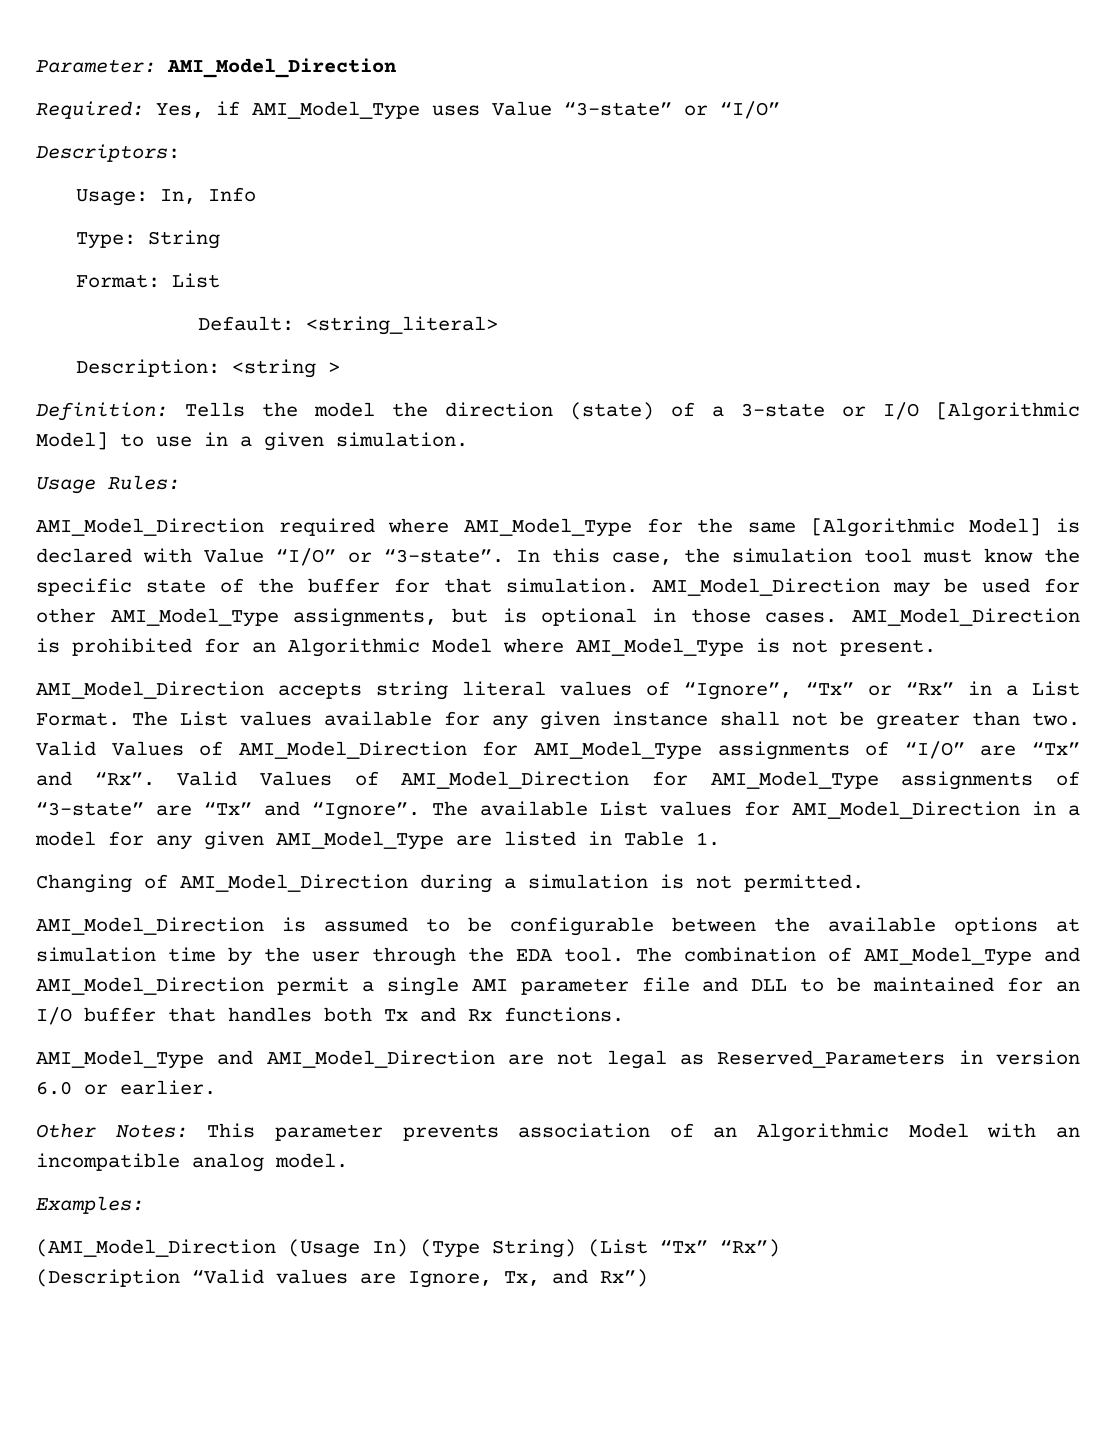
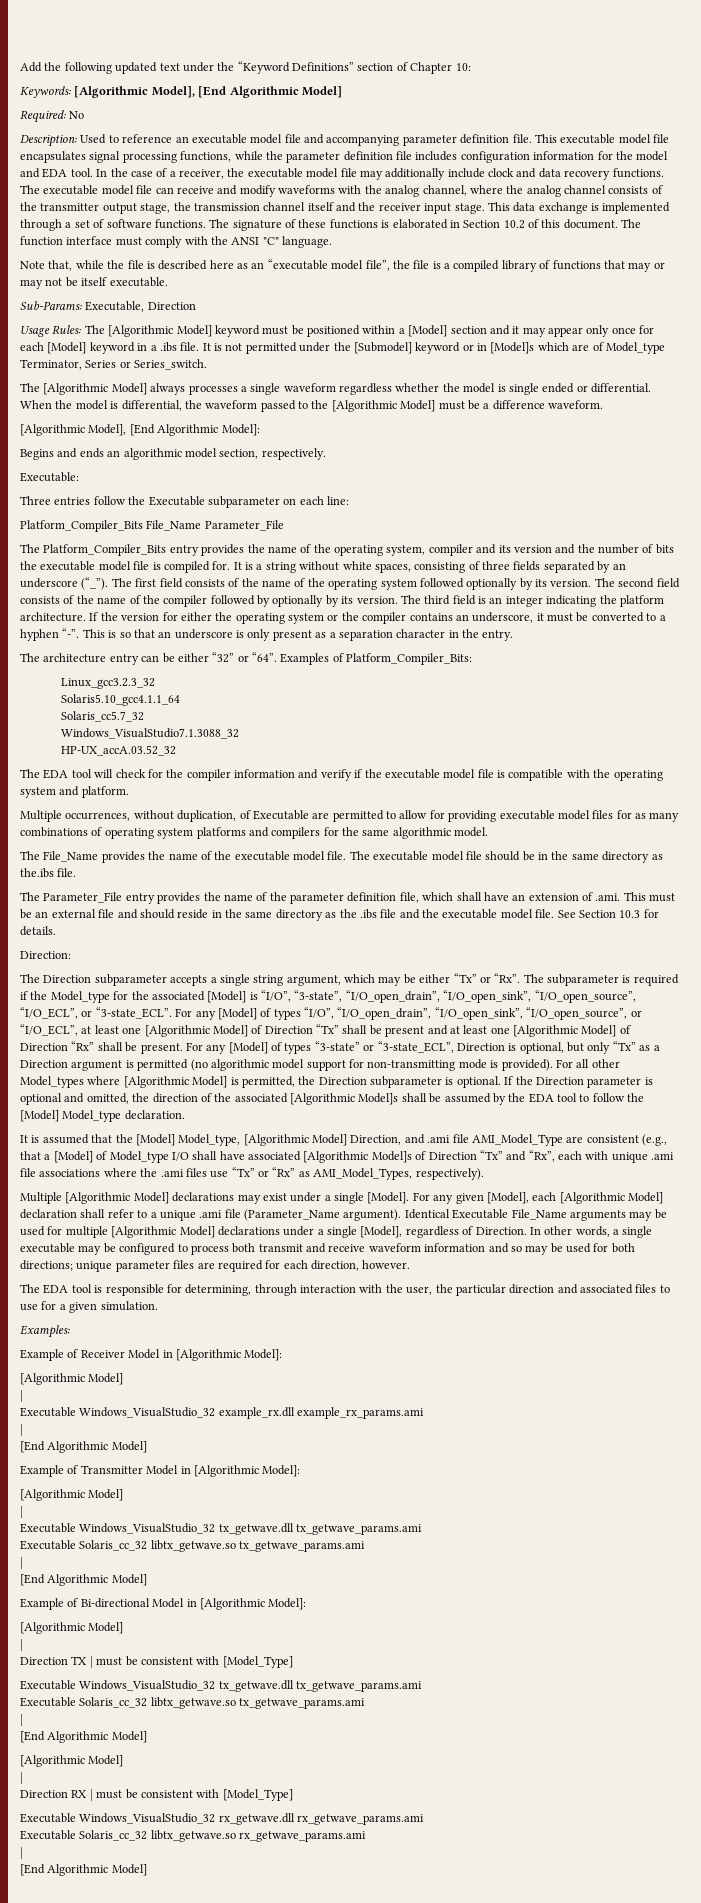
[36,58,396,78] [36,101,780,120] [36,144,180,162] [76,187,257,206] [76,230,221,249] [76,273,221,288] [197,316,498,335] [76,359,341,378] [36,402,1080,421] [36,432,108,450] Parameter: AMI_Model_Direction // Required: Yes, if AMI_Model_Type uses Value “3-state” or “I/O” // Descriptors: // Usage: In, Info // Type: String // Format: List // Default: <string_literal> // Description: <string > // Definition: Tells the model the direction (state) of a 3-state or I/O [Algorithmic Model] -> [20,61,471,74] [20,86,342,98] [20,110,85,123] [20,134,669,147] [20,151,669,163] [20,168,664,180] [20,185,663,197] [20,202,671,214] [20,219,642,231] [20,236,332,248] [20,259,665,272] [20,277,168,289] [20,301,196,312] [20,325,655,337] [20,342,665,354] [20,359,208,370] [20,383,651,395] [20,400,603,412] [20,424,260,436] [20,448,326,460] [20,472,79,482] [20,496,349,508] [20,520,284,532] [20,544,674,556] [20,561,626,573] [20,577,680,590] [20,595,664,607] [20,612,666,624] [20,628,514,641] [20,652,473,665] [61,678,156,689] [61,694,181,706] [61,711,145,722] [61,728,240,739] [61,745,177,756] [20,769,663,781] [20,786,129,798] [20,810,680,822] [20,827,489,839] [20,851,663,863] [20,868,77,878] [20,892,676,904] [20,909,659,921] [20,926,56,936] [20,951,71,959] [20,973,679,986] [20,990,636,1003] [20,1007,642,1020] [20,1024,631,1037] [20,1041,660,1054] [20,1059,620,1071] [20,1076,653,1088] [20,1093,645,1105] [20,1110,185,1122] [20,1134,667,1146] [20,1150,675,1163] [20,1167,484,1180] [20,1192,663,1204] [20,1209,667,1221] [20,1226,653,1238] [20,1243,635,1255] [20,1260,411,1272] [20,1284,657,1296] Add the following updated text under the “Keyword Definitions” section of Chapter 10: // Keywords: [Algorithmic Model], [End Algorithmic Model] // Required: No // Description: Used to reference an executable model file and accompanying parameter definition file. This executable model file encapsulates signal processing functions, while the parameter definition file includes configuration information for the model and EDA tool. In the case of a receiver, the executable model file may additionally include clock and data recovery functions. The executable model file can receive and modify waveforms with the analog channel, where the analog channel consists of the transmitter output stage, the transmission channel itself and the receiver input stage. This data exchange is implemented through a set of software functions. The signature of these functions is elaborated in Section 10.2 of this document. The function interface must comply with the ANSI "C" language. // Note that, while the file is described here as an “executable model file”, the file is a compiled library of functions that may or may not be itself executable. // Sub-Params: Executable, Direction // Usage Rules: The [Algorithmic Model] keyword must be positioned within a [Model] section and it may appear only once for each [Model] keyword in a .ibs file. It is not permitted under the [Submodel] keyword or in [Model]s which are of Model_type Terminator, Series or Series_switch. // The [Algorithmic Model] always processes a single waveform regardless whether the model is single ended or differential. When the model is differential, the waveform passed to the [Algorithmic Model] must be a difference waveform. // [Algorithmic Model], [End Algorithmic Model]: // Begins and ends an algorithmic model section, respectively. // Executable: // Three entries follow the Executable subparameter on each line: // Platform_Compiler_Bits File_Name Parameter_File // The Platform_Compiler_Bits entry provides the name of the operating system, compiler and its version and the number of bits the executable model file is compiled for. It is a string without white spaces, consisting of three fields separated by an underscore (“_”). The first field consists of the name of the operating system followed optionally by its version. The second field consists of the name of the compiler followed by optionally by its version. The third field is an integer indicating the platform architecture. If the version for either the operating system or the compiler contains an underscore, it must be converted to a hyphen “-”. This is so that an underscore is only present as a separation character in the entry. // The architecture entry can be either “32” or “64”. Examples of Platform_Compiler_Bits: // Linux_gcc3.2.3_32 // Solaris5.10_gcc4.1.1_64 // Solaris_cc5.7_32 // Windows_VisualStudio7.1.3088_32 // HP-UX_accA.03.52_32 // The EDA tool will check for the compiler information and verify if the executable model file is compatible with the operating system and platform. // Multiple occurrences, without duplication, of Executable are permitted to allow for providing executable model files for as many combinations of operating system platforms and compilers for the same algorithmic model. // The File_Name provides the name of the executable model file. The executable model file should be in the same directory as the.ibs file. // The Parameter_File entry provides the name of the parameter definition file, which shall have an extension of .ami. This must be an external file and should reside in the same directory as the .ibs file and the executable model file. See Section 10.3 for details. // Direction: // The Direction subparameter accepts a single string argument, which may be either “Tx” or “Rx”. The subparameter is required if the Model_type for the associated [Model] is “I/O”, “3-state”, “I/O_open_drain”, “I/O_open_sink”, “I/O_open_source”, “I/O_ECL”, or “3-state_ECL”. For any [Model] of types “I/O”, “I/O_open_drain”, “I/O_open_sink”, “I/O_open_source”, or “I/O_ECL”, at least one [Algorithmic Model] of Direction “Tx” shall be present and at least one [Algorithmic Model] of Direction “Rx” shall be present. For any [Model] of types “3-state” or “3-state_ECL”, Direction is optional, but only “Tx” as a Direction argument is permitted (no algorithmic model support for non-transmitting mode is provided). For all other Model_types where [Algorithmic Model] is permitted, the Direction subparameter is optional. If the Direction parameter is optional and omitted, the direction of the associated [Algorithmic Model]s shall be assumed by the EDA tool to follow the [Model] Model_type declaration. // It is assumed that the [Model] Model_type, [Algorithmic Model] Direction, and .ami file AMI_Model_Type are consistent (e.g., that a [Model] of Model_type I/O shall have associated [Algorithmic Model]s of Direction “Tx” and “Rx”, each with unique .ami file associations where the .ami files use “Tx” or “Rx” as AMI_Model_Types, respectively). // Multiple [Algorithmic Model] declarations may exist under a single [Model]. For any given [Model], each [Algorithmic Model] declaration shall refer to a unique .ami file (Parameter_Name argument). Identical Executable File_Name arguments may be used for multiple [Algorithmic Model] declarations under a single [Model], regardless of Direction. In other words, a single executable may be configured to process both transmit and receive waveform information and so may be used for both directions; unique parameter files are required for each direction, however. // The EDA tool is responsible for determining, through interaction with the user, the particular direction and associated files
[204,432,228,446] in -> [41,1301,57,1310] for
[36,475,180,494] [36,518,1080,537] [36,548,1080,566] [36,578,1080,597] [36,608,1080,627] [36,638,936,657] [36,681,1080,700] [36,711,1080,730] [36,741,1080,760] [36,771,1080,790] [36,801,1080,820] [35,831,720,850] [36,874,864,893] [36,917,1080,936] [36,947,1080,966] [36,977,1080,996] [36,1007,624,1025] [36,1050,1081,1069] [36,1080,216,1095] [36,1123,1080,1142] [36,1153,348,1172] [36,1196,144,1214] [36,1239,780,1258] [36,1269,648,1288] Usage Rules: // AMI_Model_Direction required where AMI_Model_Type for the same [Algorithmic Model] is declared with Value “I/O” or “3-state”. In this case, the simulation tool must know the specific state of the buffer for that simulation. AMI_Model_Direction may be used for other AMI_Model_Type assignments, but is optional in those cases. AMI_Model_Direction is prohibited for an Algorithmic Model where AMI_Model_Type is not present. // AMI_Model_Direction accepts string literal values of “Ignore”, “Tx” or “Rx” in a List Format. The List values available for any given instance shall not be greater than two. Valid Values of AMI_Model_Direction for AMI_Model_Type assignments of “I/O” are “Tx” and “Rx”. Valid Values of AMI_Model_Direction for AMI_Model_Type assignments of “3-state” are “Tx” and “Ignore”. The available List values for AMI_Model_Direction in a model for any given AMI_Model_Type are listed in Table 1. // Changing of AMI_Model_Direction during a simulation is not permitted. // AMI_Model_Direction is assumed to be configurable between the available options at simulation time by the user through the EDA tool. The combination of AMI_Model_Type and AMI_Model_Direction permit a single AMI parameter file and DLL to be maintained for an I/O buffer that handles both Tx and Rx functions. // AMI_Model_Type and AMI_Model_Direction are not legal as Reserved_Parameters in version 6.0 or earlier. // Other Notes: This parameter prevents association of an Algorithmic Model with an incompatible analog model. // Examples: // (AMI_Model_Direction (Usage In) (Type String) (List “Tx” “Rx”) // (Description “Valid values are Ignore, Tx, and Rx”) -> [20,1325,70,1338] [20,1349,283,1361] [20,1373,124,1385] [20,1390,23,1402] [20,1407,425,1419] [20,1424,23,1436] [20,1441,147,1453] [20,1465,301,1477] [20,1489,124,1501] [20,1506,23,1518] [20,1523,423,1535] [20,1540,366,1552] [20,1557,23,1569] [20,1574,147,1586] [20,1598,307,1610] [20,1622,124,1634] [20,1639,23,1651] [20,1656,293,1668] [20,1680,423,1692] [20,1697,366,1709] [20,1714,23,1726] [20,1731,147,1743] [20,1755,124,1767] [20,1772,23,1784] [20,1789,293,1801] [20,1813,425,1825] [20,1830,367,1842] [20,1847,23,1859] [20,1864,147,1876] Examples: // Example of Receiver Model in [Algorithmic Model]: // [Algorithmic Model] // | // Executable Windows_VisualStudio_32 example_rx.dll example_rx_params.ami // | // [End Algorithmic Model] // Example of Transmitter Model in [Algorithmic Model]: // [Algorithmic Model] // | // Executable Windows_VisualStudio_32 tx_getwave.dll tx_getwave_params.ami // Executable Solaris_cc_32 libtx_getwave.so tx_getwave_params.ami // | // [End Algorithmic Model] // Example of Bi-directional Model in [Algorithmic Model]: // [Algorithmic Model] // | // Direction TX | must be consistent with [Model_Type] // Executable Windows_VisualStudio_32 tx_getwave.dll tx_getwave_params.ami // Executable Solaris_cc_32 libtx_getwave.so tx_getwave_params.ami // | // [End Algorithmic Model] // [Algorithmic Model] // | // Direction RX | must be consistent with [Model_Type] // Executable Windows_VisualStudio_32 rx_getwave.dll rx_getwave_params.ami // Executable Solaris_cc_32 libtx_getwave.so rx_getwave_params.ami // | // [End Algorithmic Model]

